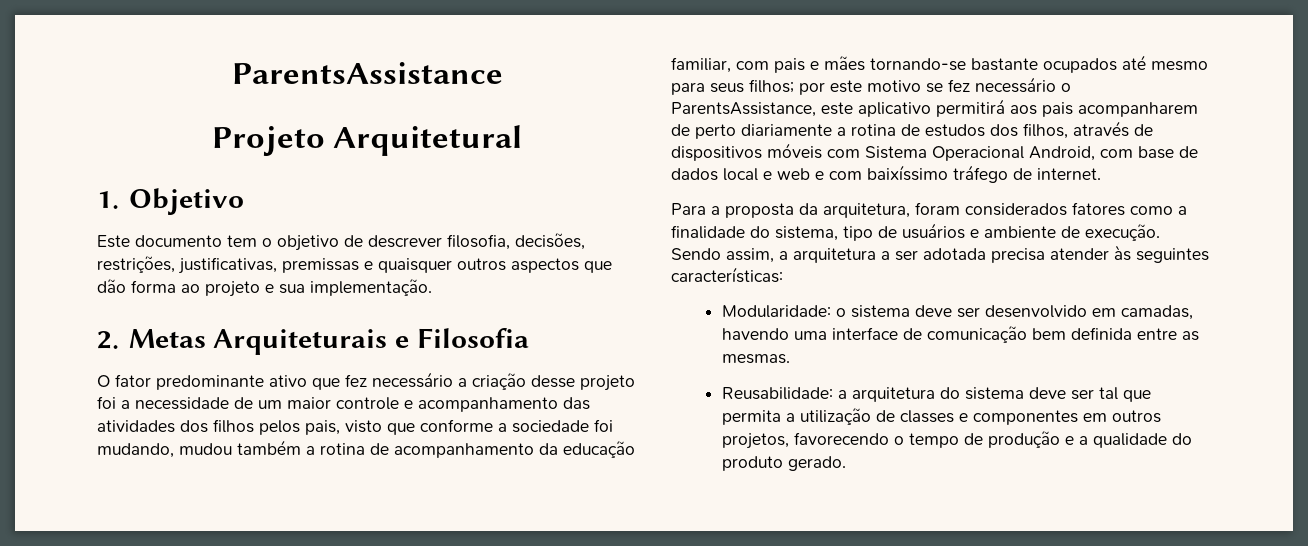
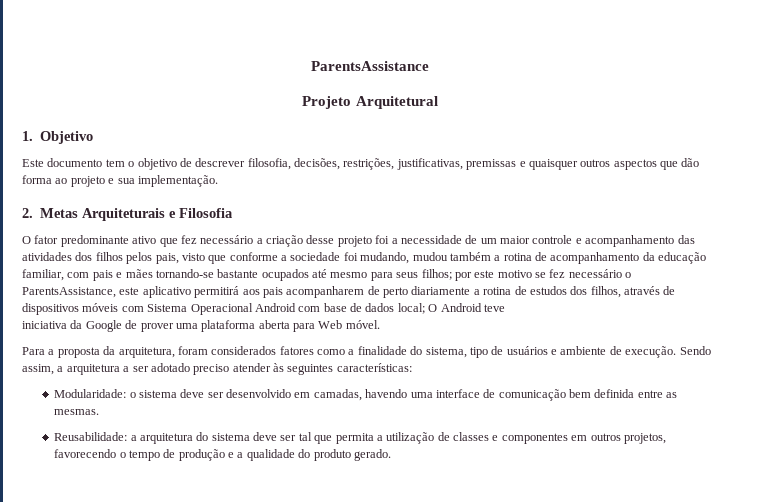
[1029,146,1095,161] Android, -> [254,303,296,312] Android
[723,165,1101,183] local e web e com baixíssimo tráfego de internet. -> [397,303,505,314] [22,320,380,332] local; O Android teve // iniciativa da Google de prover uma plataforma aberta para Web móvel.
[923,248,1045,263] adotada precisa -> [150,363,230,375] adotado preciso

